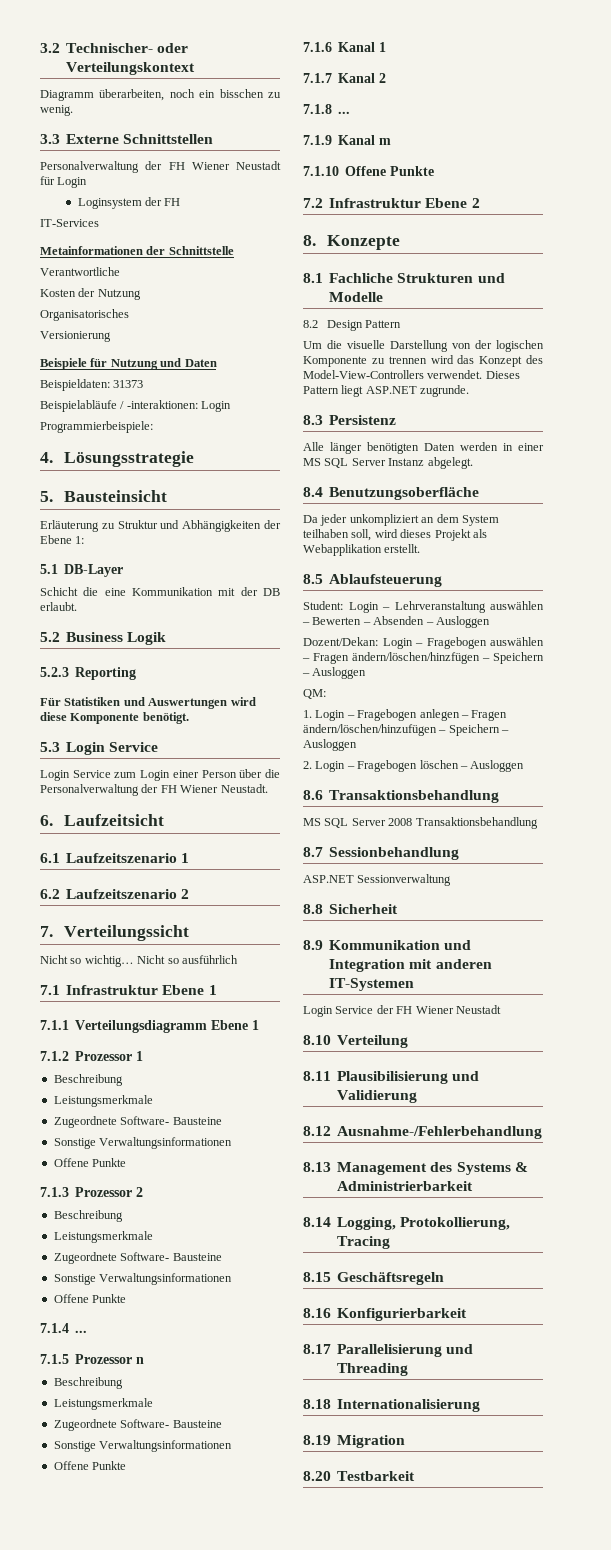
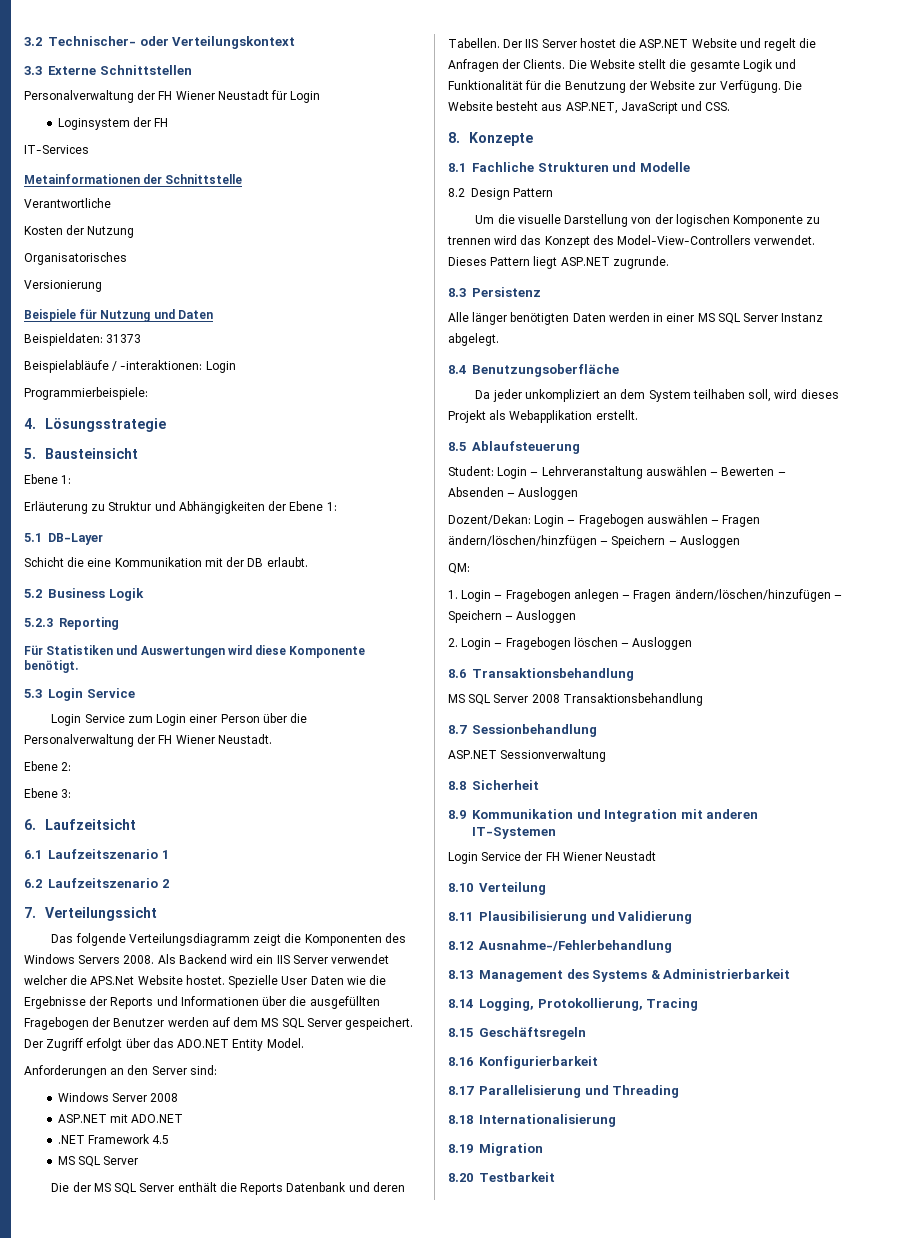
[40,89,281,101] [40,105,73,116] // Diagramm überarbeiten, noch ein bisschen zu wenig. -> (296, 42) none
(167, 496) none -> [24,474,72,484] // Ebene 1:
(268, 788) none -> [24,761,72,771] [24,788,72,798] // Ebene 2: // Ebene 3:
[40,955,238,967] [40,985,217,995] [40,1020,260,1033] [40,1051,144,1061] [53,1074,123,1086] [53,1095,153,1107] [53,1116,222,1128] [53,1137,233,1149] [53,1158,127,1167] [40,1187,144,1197] [53,1210,123,1222] [53,1231,153,1243] [53,1252,222,1264] [53,1273,233,1285] [53,1294,127,1303] [40,1323,88,1333] [40,1354,145,1364] [53,1377,123,1389] [53,1398,153,1410] [53,1419,222,1431] [53,1440,233,1452] [53,1461,127,1470] [303,42,387,52] [303,73,387,83] [303,104,351,114] [303,135,392,145] [303,166,435,176] [303,198,480,208] Nicht so wichtig… Nicht so ausführlich // 7.1 Infrastruktur Ebene 1 // 7.1.1 Verteilungsdiagramm Ebene 1 // 7.1.2 Prozessor 1 // Beschreibung // Leistungsmerkmale // Zugeordnete Software- Bausteine // Sonstige Verwaltungsinformationen // Offene Punkte // 7.1.3 Prozessor 2 // Beschreibung // Leistungsmerkmale // Zugeordnete Software- Bausteine // Sonstige Verwaltungsinformationen // Offene Punkte // 7.1.4 ... // 7.1.5 Prozessor n // Beschreibung // Leistungsmerkmale // Zugeordnete Software- Bausteine // Sonstige Verwaltungsinformationen // Offene Punkte // 7.1.6 Kanal 1 // 7.1.7 Kanal 2 // 7.1.8 ... // 7.1.9 Kanal m // 7.1.10 Offene Punkte // 7.2 Infrastruktur Ebene 2 -> [51,933,406,946] [24,954,390,964] [24,975,387,988] [24,996,380,1009] [24,1017,414,1030] [24,1038,304,1051] [24,1065,217,1078] [57,1092,179,1102] [57,1114,184,1123] [57,1134,170,1144] [57,1156,139,1167] [51,1182,405,1195] [448,38,817,51] [448,59,797,72] [448,80,802,93] [448,101,731,114] Das folgende Verteilungsdiagramm zeigt die Komponenten des Windows Servers 2008. Als Backend wird ein IIS Server verwendet welcher die APS.Net Website hostet. Spezielle User Daten wie die Ergebnisse der Reports und Informationen über die ausgefüllten Fragebogen der Benutzer werden auf dem MS SQL Server gespeichert. Der Zugriff erfolgt über das ADO.NET Entity Model. // Anforderungen an den Server sind: // Windows Server 2008 // ASP.NET mit ADO.NET // .NET Framework 4.5 // MS SQL Server // Die der MS SQL Server enthält die Reports Datenbank und deren Tabellen. Der IIS Server hostet die ASP.NET Website und regelt die Anfragen der Clients. Die Website stellt die gesamte Logik und Funktionalität für die Benutzung der Website zur Verfügung. Die Website besteht aus ASP.NET, JavaScript und CSS.

